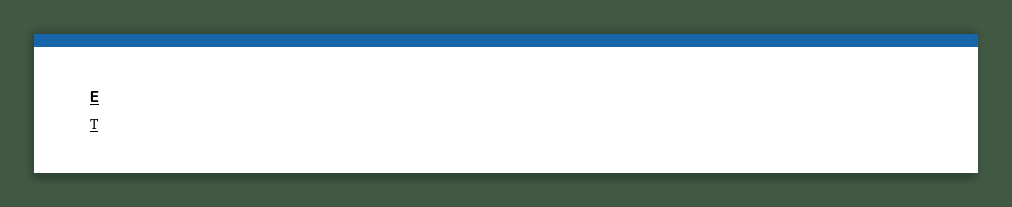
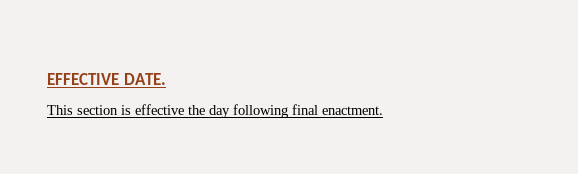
[90,91,99,102] [90,119,99,129] E // T -> [47,73,166,85] [47,104,383,118] EFFECTIVE DATE. // This section is effective the day following final enactment.

